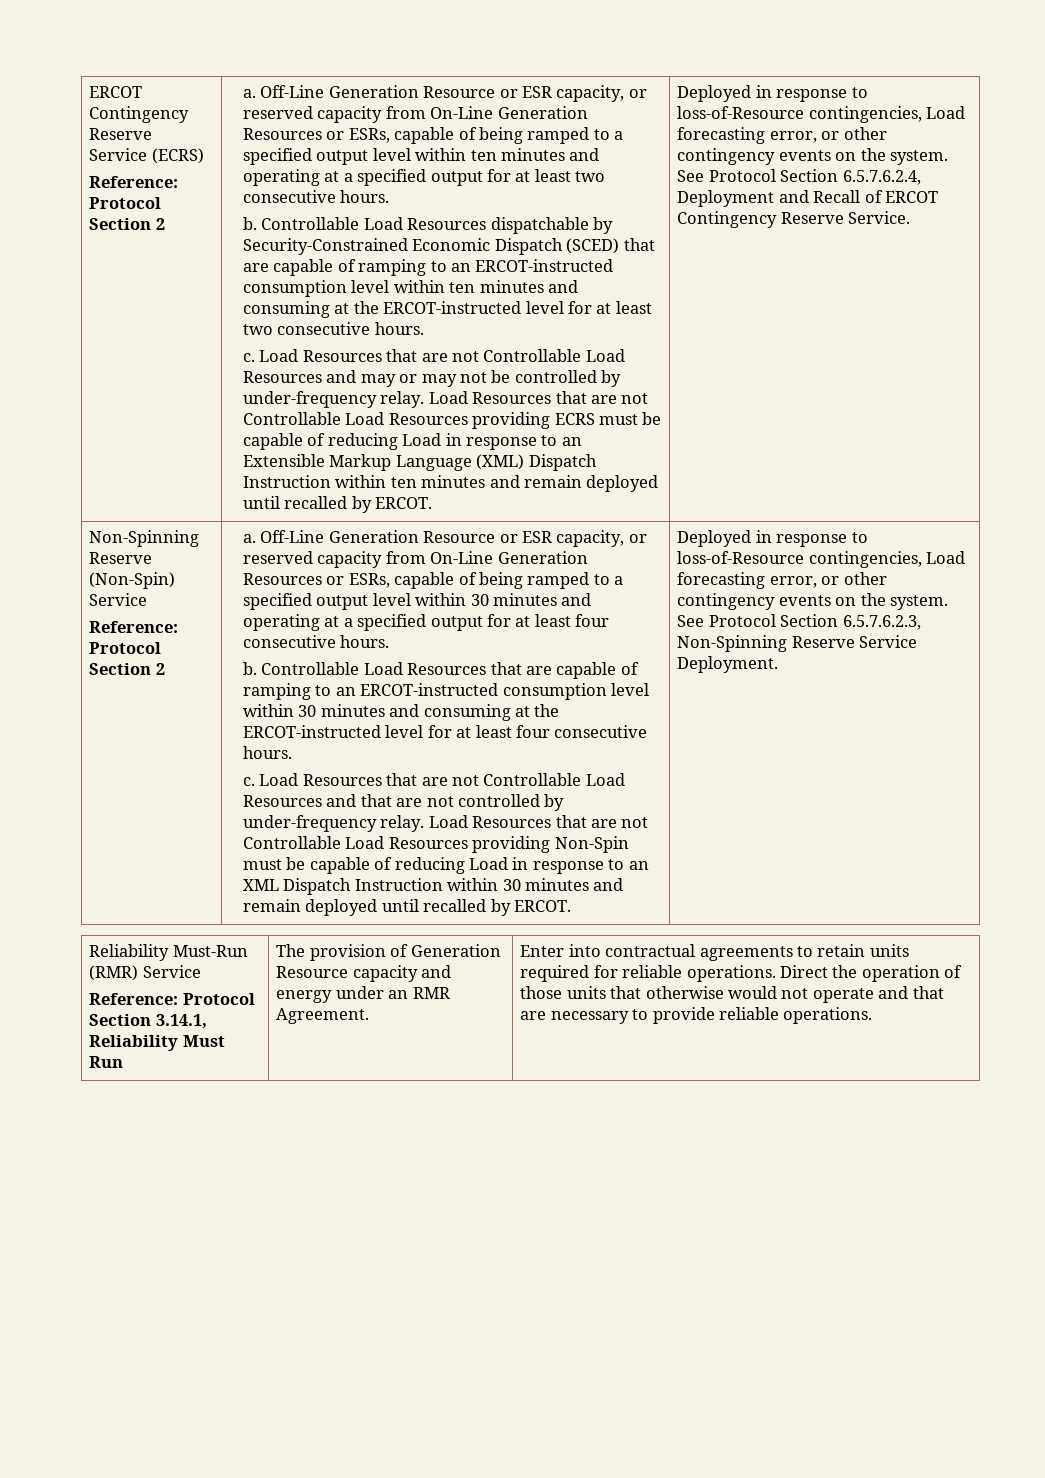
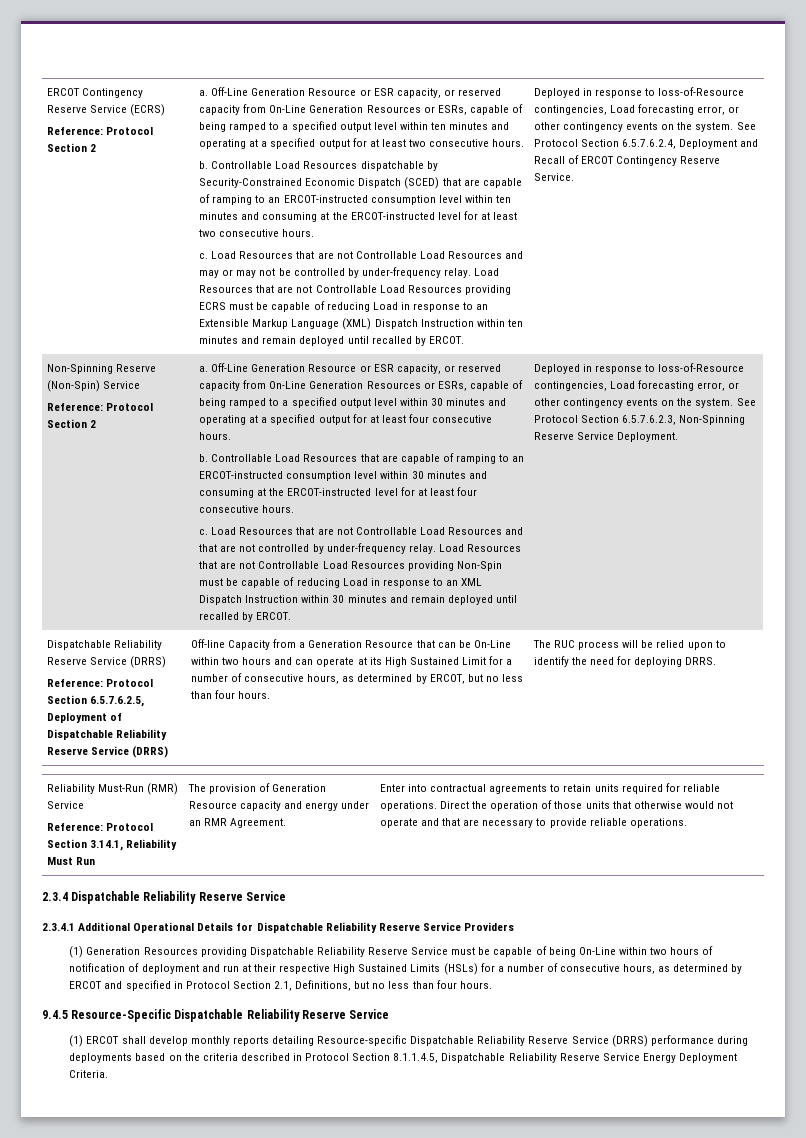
(779, 664) none -> [46,640,163,650] [46,656,167,668] [46,679,154,687] [46,695,145,707] [46,713,123,723] [46,729,168,740] [46,746,169,758] [190,639,511,650] [190,656,513,667] [190,673,523,684] [190,690,271,699] [532,640,726,650] [533,656,717,667] // Dispatchable Reliability Reserve Service (DRRS) // Reference: Protocol Section 6.5.7.6.2.5, Deployment of Dispatchable Reliability Reserve Service (DRRS) | Off-line Capacity from a Generation Resource that can be On-Line within two hours and can operate at its High Sustained Limit for a number of consecutive hours, as determined by ERCOT, but no less than four hours. | The RUC process will be relied upon to identify the need for deploying DRRS.
(873, 1015) none -> [42,891,286,904] [42,922,514,933] [69,946,714,958] [69,963,743,975] [69,980,492,991] [42,1009,390,1022] [69,1035,748,1047] [69,1053,737,1063] [69,1070,109,1078] // 2.3.4 Dispatchable Reliability Reserve Service // 2.3.4.1 Additional Operational Details for Dispatchable Reliability Reserve Service Providers // (1) Generation Resources providing Dispatchable Reliability Reserve Service must be capable of being On-Line within two hours of notification of deployment and run at their respective High Sustained Limits (HSLs) for a number of consecutive hours, as determined by ERCOT and specified in Protocol Section 2.1, Definitions, but no less than four hours. // 9.4.5 Resource-Specific Dispatchable Reliability Reserve Service // (1) ERCOT shall develop monthly reports detailing Resource-specific Dispatchable Reliability Reserve Service (DRRS) performance during deployments based on the criteria described in Protocol Section 8.1.1.4.5, Dispatchable Reliability Reserve Service Energy Deployment Criteria.

